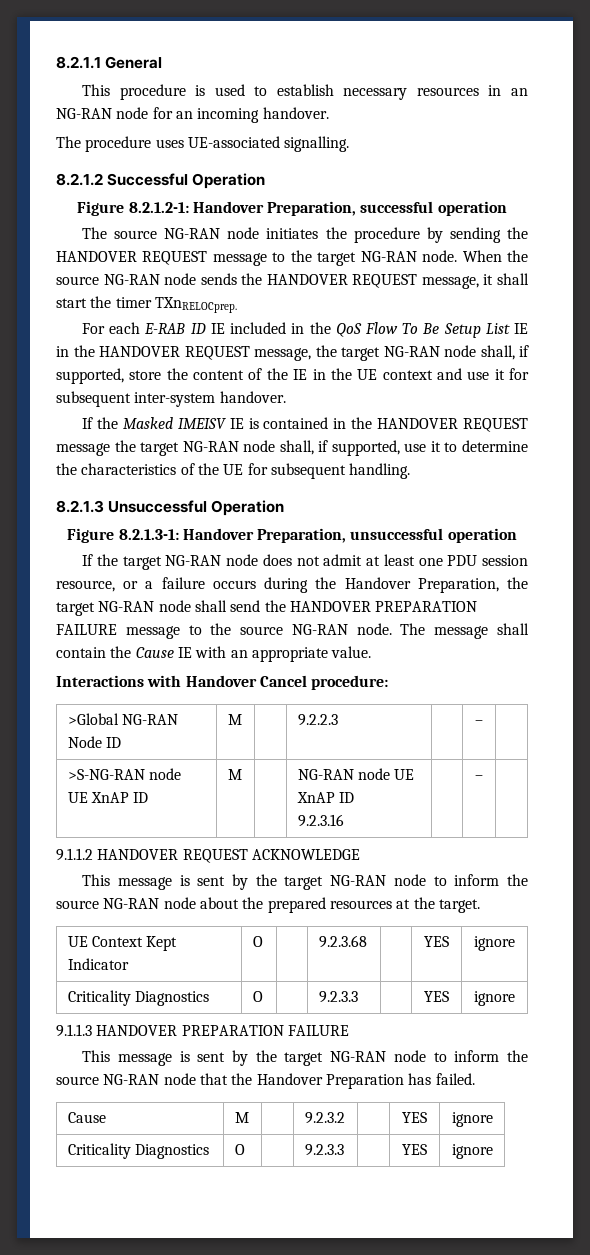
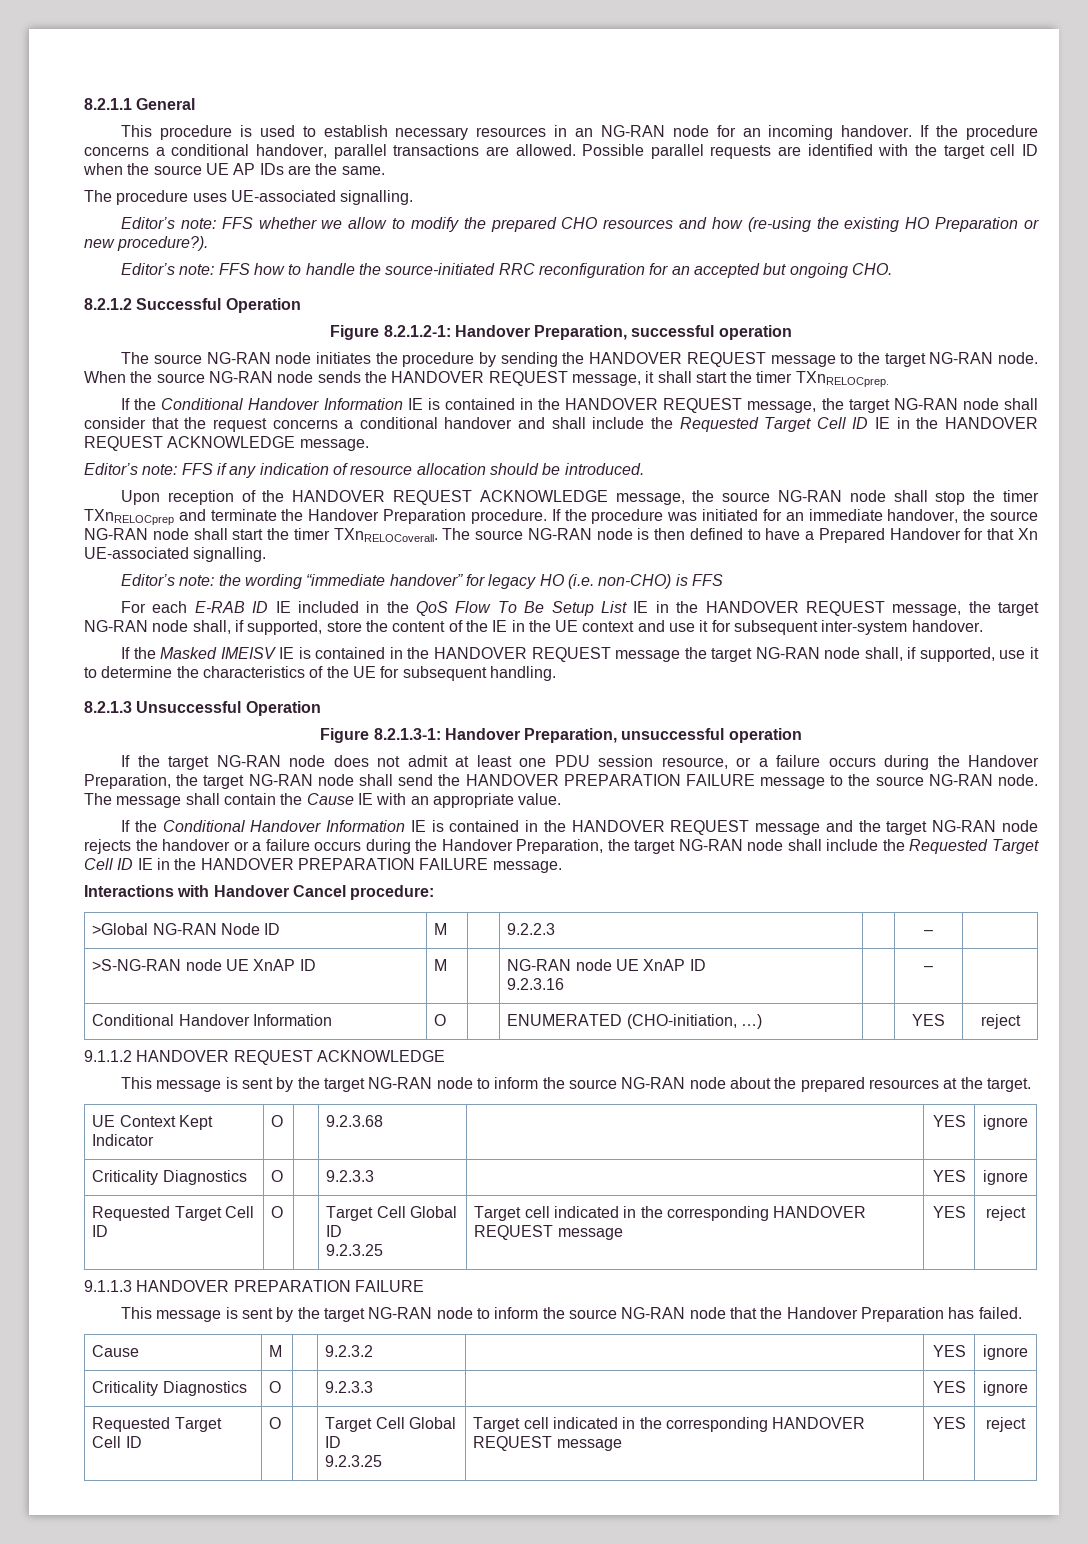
(329, 113) none -> [920,125,1038,140] [84,144,1038,159] [83,163,385,175] If the procedure concerns a conditional handover, parallel transactions are allowed. Possible parallel requests are identified with the target cell ID when the source UE AP IDs are the same.
(350, 144) none -> [121,217,1039,232] [84,236,209,251] [121,263,892,278] // Editor’s note: FFS whether we allow to modify the prepared CHO resources and how (re-using the existing HO Preparation or new procedure?). // Editor’s note: FFS how to handle the source-initiated RRC reconfiguration for an accepted but ongoing CHO.
(237, 305) none -> [121,398,1038,413] [84,417,1039,432] [84,436,369,451] [84,463,644,478] [121,490,1039,505] [84,509,1039,525] [84,528,1039,543] [84,547,267,562] [121,574,723,589] // If the Conditional Handover Information IE is contained in the HANDOVER REQUEST message, the target NG-RAN node shall consider that the request concerns a conditional handover and shall include the Requested Target Cell ID IE in the HANDOVER REQUEST ACKNOWLEDGE message. // Editor’s note: FFS if any indication of resource allocation should be introduced. // Upon reception of the HANDOVER REQUEST ACKNOWLEDGE message, the source NG-RAN node shall stop the timer TXnRELOCprep and terminate the Handover Preparation procedure. If the procedure was initiated for an immediate handover, the source NG-RAN node shall start the timer TXnRELOCoverall. The source NG-RAN node is then defined to have a Prepared Handover for that Xn UE-associated signalling. // Editor’s note: the wording “immediate handover” for legacy HO (i.e. non-CHO) is FFS
(372, 652) none -> [121,820,1038,835] [84,839,1039,854] [84,858,562,873] // If the Conditional Handover Information IE is contained in the HANDOVER REQUEST message and the target NG-RAN node rejects the handover or a failure occurs during the Handover Preparation, the target NG-RAN node shall include the Requested Target Cell ID IE in the HANDOVER PREPARATION FAILURE message.
(483, 777) none -> [92,1014,333,1026] [434,1014,447,1026] [507,1014,763,1029] [912,1014,945,1026] [980,1014,1021,1029] // Conditional Handover Information | O | | ENUMERATED (CHO-initiation, …) | | YES | reject
(515, 998) none -> [92,1206,255,1221] [92,1225,109,1237] [271,1206,284,1218] [326,1206,458,1221] [326,1225,343,1237] [326,1244,384,1256] [474,1206,867,1221] [474,1225,623,1240] [932,1206,966,1218] [986,1206,1026,1221] // Requested Target Cell ID | O | | Target Cell Global ID // 9.2.3.25 | Target cell indicated in the corresponding HANDOVER REQUEST message | YES | reject
(493, 1151) none -> [92,1417,222,1432] [92,1436,142,1448] [269,1417,282,1429] [325,1417,457,1432] [325,1436,342,1448] [325,1455,383,1467] [473,1417,866,1432] [473,1436,622,1451] [932,1417,966,1429] [986,1417,1026,1432] // Requested Target Cell ID | O | | Target Cell Global ID // 9.2.3.25 | Target cell indicated in the corresponding HANDOVER REQUEST message | YES | reject

